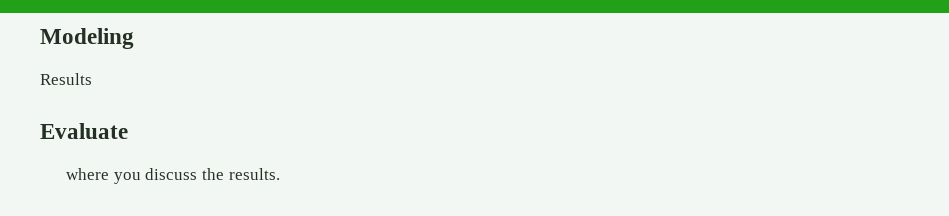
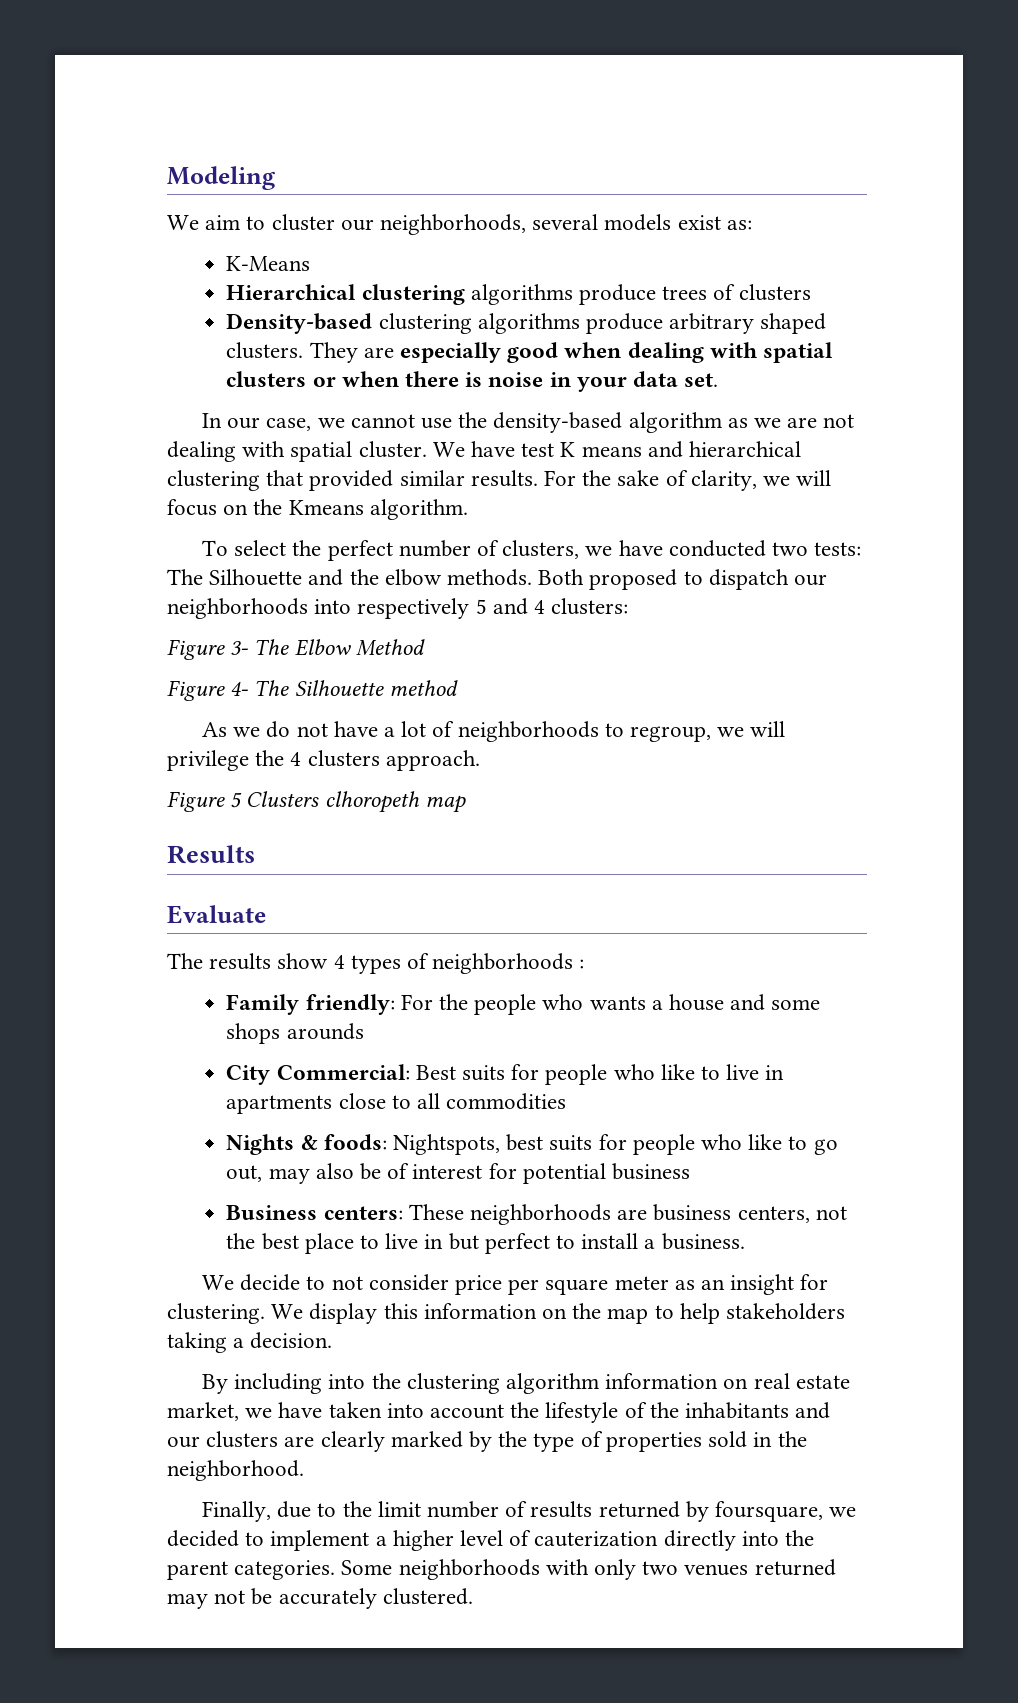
[40,73,92,85] [40,123,128,139] [66,168,280,184] Results // Evaluate // where you discuss the results. -> [167,214,752,235] [226,256,311,271] [226,284,811,305] [226,313,827,334] [226,342,834,363] [226,371,719,392] [201,412,855,433] [167,441,802,462] [167,470,832,491] [167,499,468,520] [201,540,862,561] [167,569,828,590] [167,598,629,619] [167,639,425,660] [167,680,458,701] [201,721,786,742] [167,750,480,771] [167,791,466,813] [167,845,255,864] [167,905,266,924] [167,953,585,974] [226,994,821,1015] [226,1023,364,1044] [226,1064,785,1085] [226,1093,567,1114] [226,1134,838,1155] [226,1163,691,1184] [226,1204,847,1225] [226,1233,745,1254] [201,1274,829,1295] [167,1303,846,1324] [167,1332,333,1353] [201,1373,850,1394] [167,1402,831,1423] [167,1431,807,1452] [167,1460,304,1481] [201,1501,857,1522] [167,1530,815,1551] [167,1559,836,1580] [167,1588,473,1609] We aim to cluster our neighborhoods, several models exist as: // K-Means // Hierarchical clustering algorithms produce trees of clusters // Density-based clustering algorithms produce arbitrary shaped clusters. They are especially good when dealing with spatial clusters or when there is noise in your data set. // In our case, we cannot use the density-based algorithm as we are not dealing with spatial cluster. We have test K means and hierarchical clustering that provided similar results. For the sake of clarity, we will focus on the Kmeans algorithm. // To select the perfect number of clusters, we have conducted two tests: The Silhouette and the elbow methods. Both proposed to dispatch our neighborhoods into respectively 5 and 4 clusters: // Figure 3- The Elbow Method // Figure 4- The Silhouette method // As we do not have a lot of neighborhoods to regroup, we will privilege the 4 clusters approach. // Figure 5 Clusters clhoropeth map // Results // Evaluate // The results show 4 types of neighborhoods : // Family friendly: For the people who wants a house and some shops arounds // City Commercial: Best suits for people who like to live in apartments close to all commodities // Nights & foods: Nightspots, best suits for people who like to go out, may also be of interest for potential business // Business centers: These neighborhoods are business centers, not the best place to live in but perfect to install a business. // We decide to not consider price per square meter as an insight for clustering. We display this information on the map to help stakeholders taking a decision. // By including into the clustering algorithm information on real estate market, we have taken into account the lifestyle of the inhabitants and our clusters are clearly marked by the type of properties sold in the neighborhood. // Finally, due to the limit number of results returned by foursquare, we decided to implement a higher level of cauterization directly into the parent categories. Some neighborhoods with only two venues returned may not be accurately clustered.

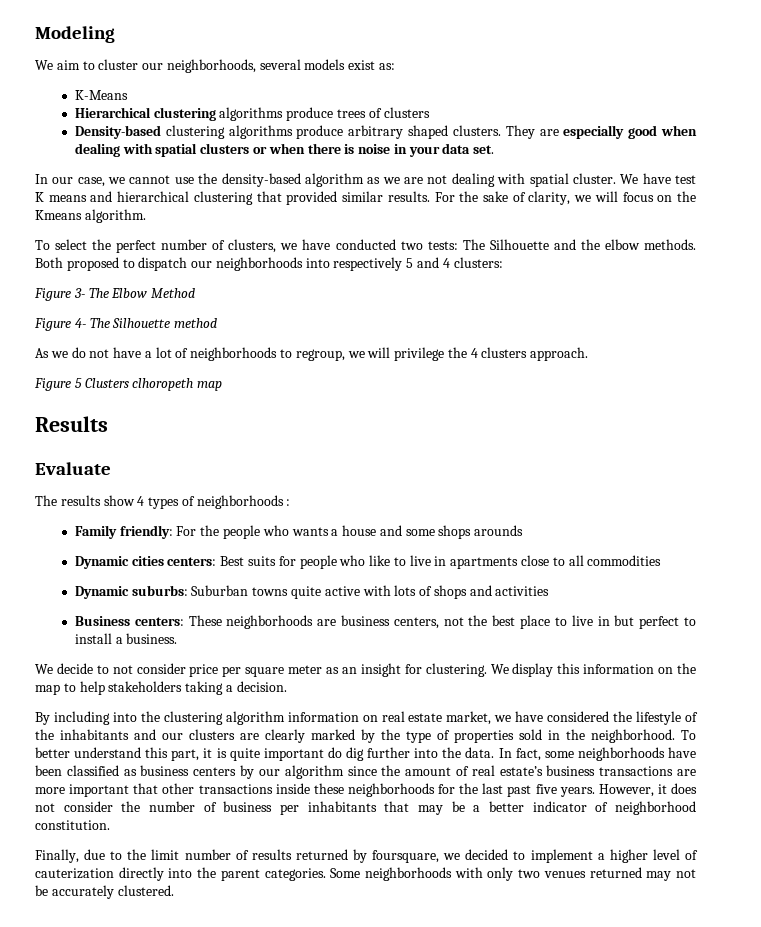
[226,1064,410,1085] City Commercial: -> [74,556,217,569] Dynamic cities centers:
[226,1134,838,1155] [226,1163,691,1184] Nights & foods: Nightspots, best suits for people who like to go out, may also be of interest for potential business -> [74,585,550,599] Dynamic suburbs: Suburban towns quite active with lots of shops and activities
[328,1402,505,1419] taken into account -> [547,711,610,722] considered
(304, 1470) none -> [681,730,696,740] [35,747,696,761] [35,765,696,779] [35,783,697,797] [35,801,696,815] [35,820,110,830] To better understand this part, it is quite important do dig further into the data. In fact, some neighborhoods have been classified as business centers by our algorithm since the amount of real estate’s business transactions are more important that other transactions inside these neighborhoods for the last past five years. However, it does not consider the number of business per inhabitants that may be a better indicator of neighborhood constitution.

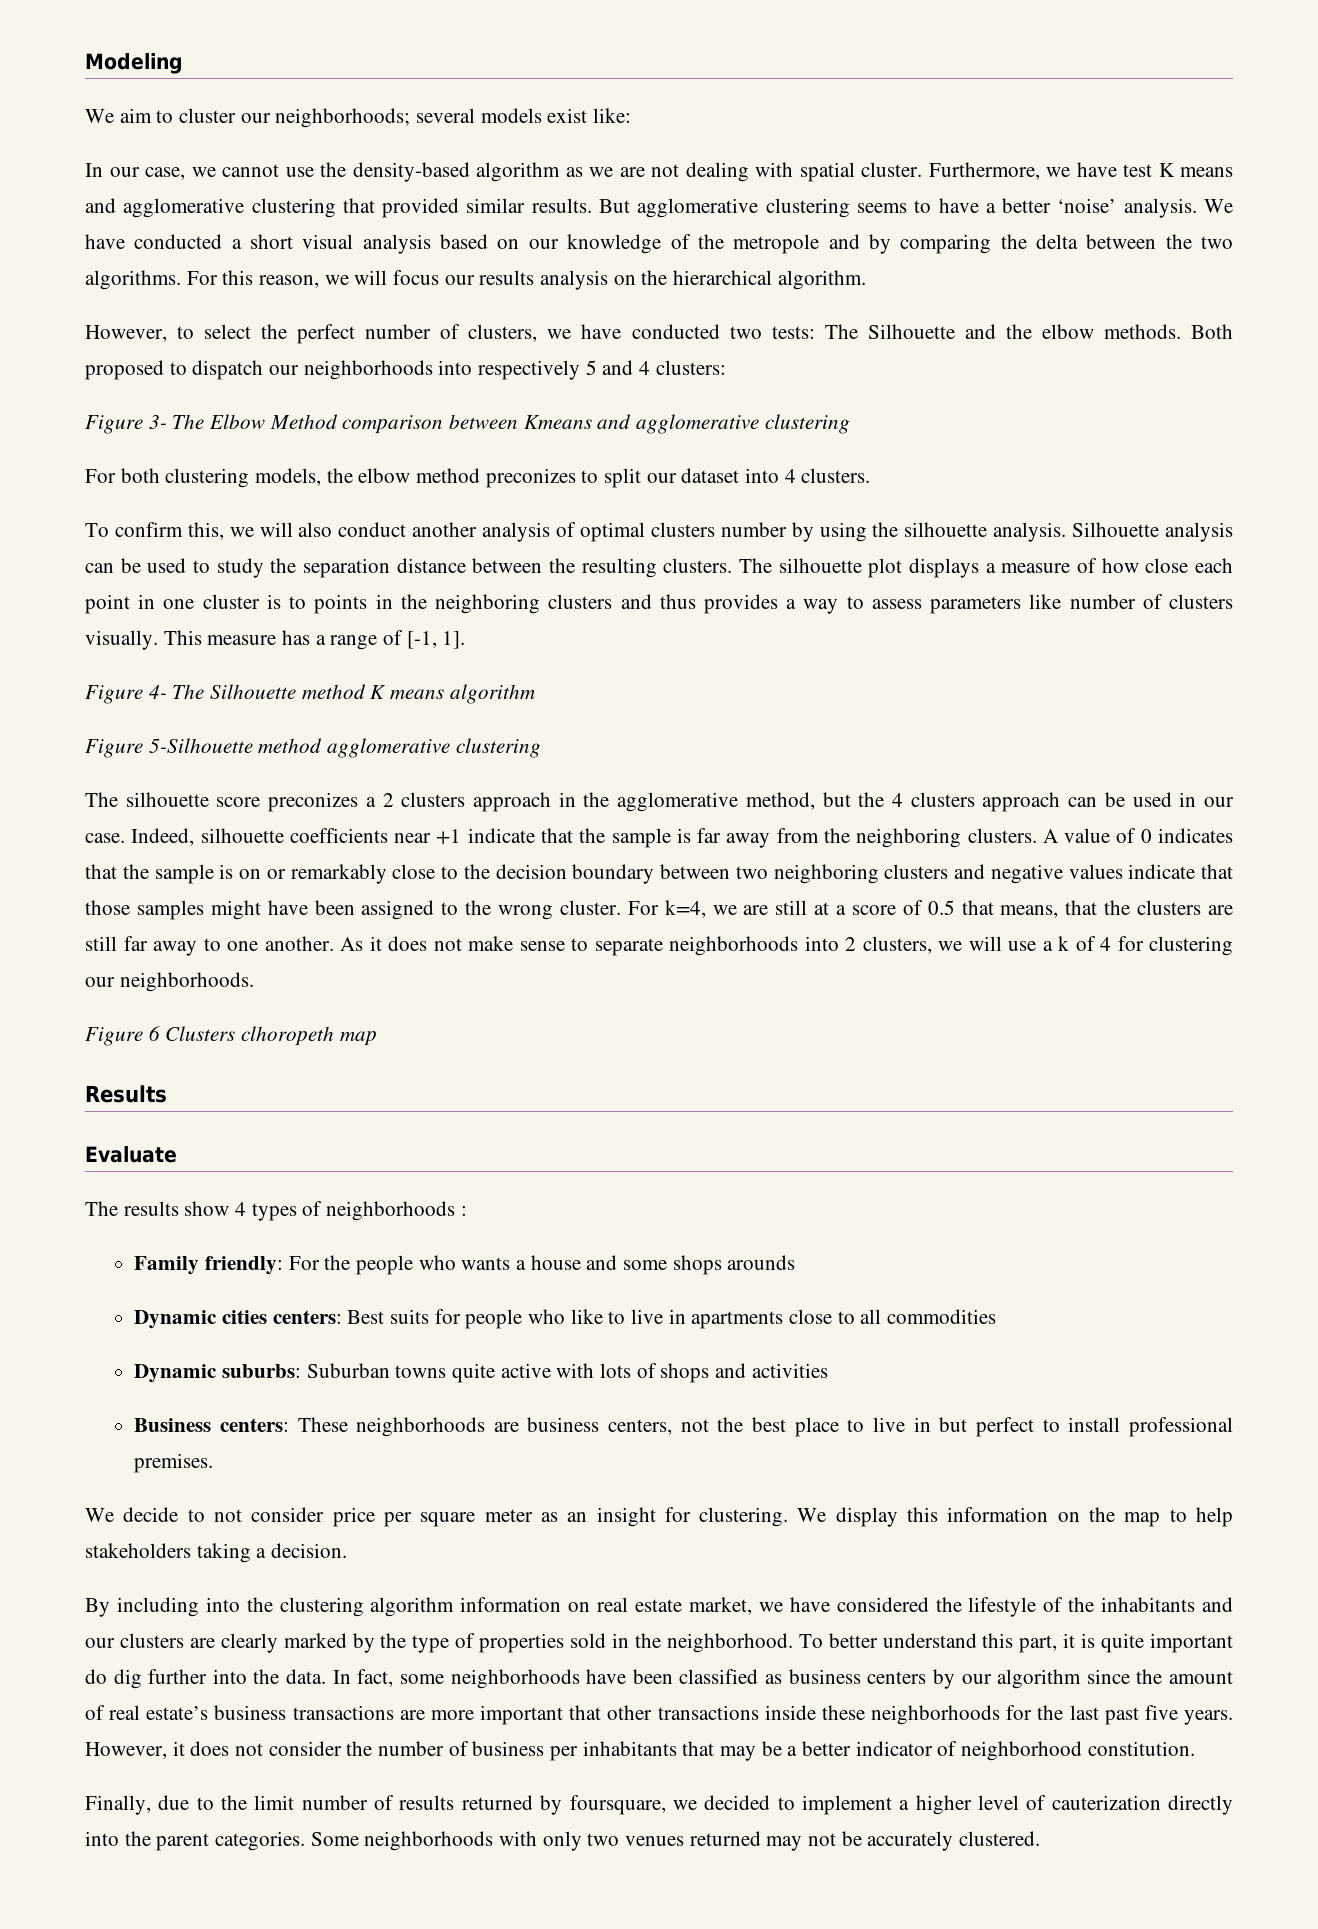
[166,59,256,73] neighborhoods, -> [275,108,411,128] neighborhoods;
[379,63,396,70] [74,90,128,100] [74,107,430,121] [74,125,697,139] [74,143,495,157] as: // K-Means // Hierarchical clustering algorithms produce trees of clusters // Density-based clustering algorithms produce arbitrary shaped clusters. They are especially good when dealing with spatial clusters or when there is noise in your data set. -> [593,108,632,123] like:
[620,174,639,184] We -> [928,162,1070,180] Furthermore, we
[117,191,190,202] hierarchical -> [123,198,245,218] agglomerative
[434,191,696,205] [35,210,82,220] For the sake of clarity, we will focus on the Kmeans -> [599,198,1233,218] [85,234,1233,254] [85,270,773,290] But agglomerative clustering seems to have a better ‘noise’ analysis. We have conducted a short visual analysis based on our knowledge of the metropole and by comparing the delta between the two algorithms. For this reason, we will focus our results analysis on the hierarchical
[35,240,50,250] To -> [85,325,195,342] However, to
(196, 293) none -> [342,414,850,434] [85,468,871,488] [85,522,1234,542] [85,558,1233,578] [85,594,1234,614] [85,630,466,650] comparison between Kmeans and agglomerative clustering // For both clustering models, the elbow method preconizes to split our dataset into 4 clusters. // To confirm this, we will also conduct another analysis of optimal clusters number by using the silhouette analysis. Silhouette analysis can be used to study the separation distance between the resulting clusters. The silhouette plot displays a measure of how close each point in one cluster is to points in the neighboring clusters and thus provides a way to assess parameters like number of clusters visually. This measure has a range of [-1, 1].
[35,347,589,361] [34,378,82,391] // As we do not have a lot of neighborhoods to regroup, we will privilege the 4 clusters approach. // Figure 5 -> [370,684,535,704] [85,738,541,758] [85,792,1234,812] [85,828,1234,848] [85,864,1233,884] [85,900,1233,920] [85,936,1233,956] [85,972,254,992] [85,1026,160,1046] K means algorithm // Figure 5-Silhouette method agglomerative clustering // The silhouette score preconizes a 2 clusters approach in the agglomerative method, but the 4 clusters approach can be used in our case. Indeed, silhouette coefficients near +1 indicate that the sample is far away from the neighboring clusters. A value of 0 indicates that the sample is on or remarkably close to the decision boundary between two neighboring clusters and negative values indicate that those samples might have been assigned to the wrong cluster. For k=4, we are still at a score of 0.5 that means, that the clusters are still far away to one another. As it does not make sense to separate neighborhoods into 2 clusters, we will use a k of 4 for clustering our neighborhoods. // Figure 6
[115,633,178,644] a business. -> [1129,1417,1234,1437] [134,1453,214,1473] professional premises.

